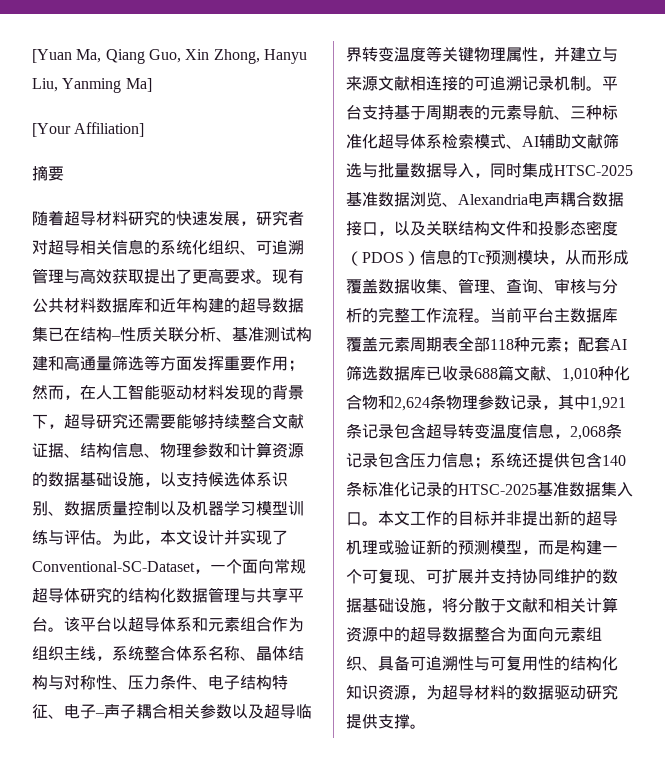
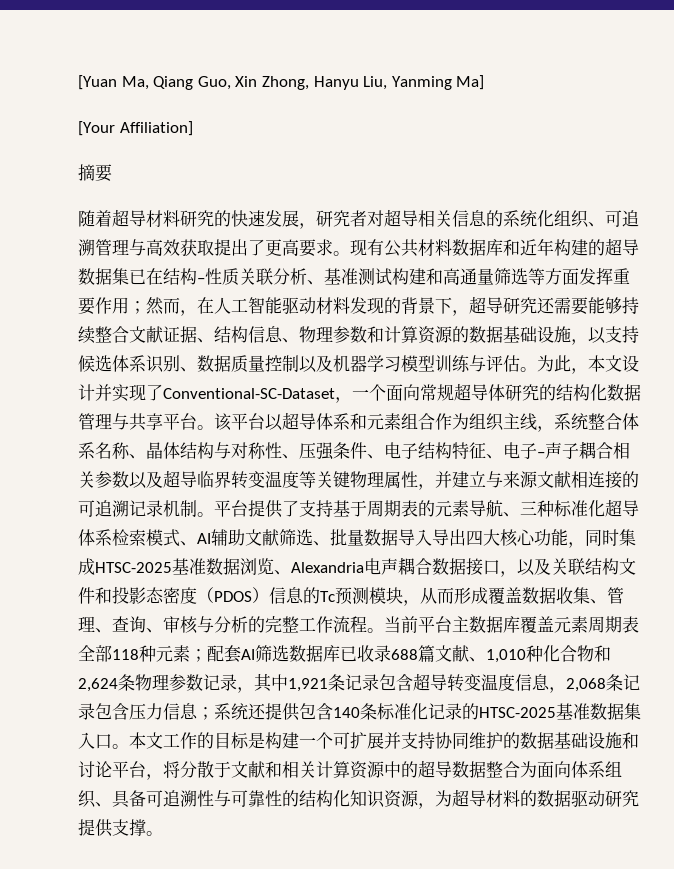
[144,675,160,690] 力 -> [316,442,334,460] 强
(362, 112) none -> [248,500,299,518] 提供了
[362,163,378,178] 与 -> [313,541,330,546] 、
(474, 170) none -> [432,529,568,547] 导出四大核心功能
[490,510,618,526] [346,539,554,555] 并非提出新的超导机理或验证新的预测模型，而 -> (249, 740) none
[378,569,442,584] 复现、可 -> (350, 740) none
(426, 605) none -> [622,732,639,749] [78,761,146,778] 和讨论平台
[554,627,586,642] 元素 -> [571,761,605,778] 体系
[506,656,538,671] 复用 -> [248,790,265,807] 靠

